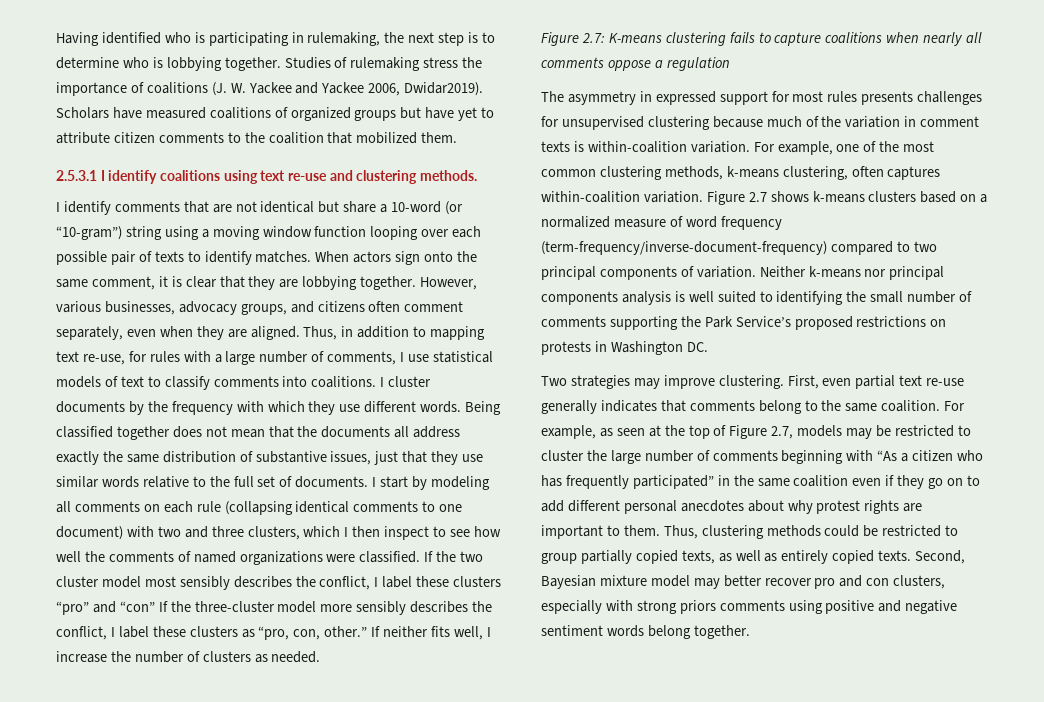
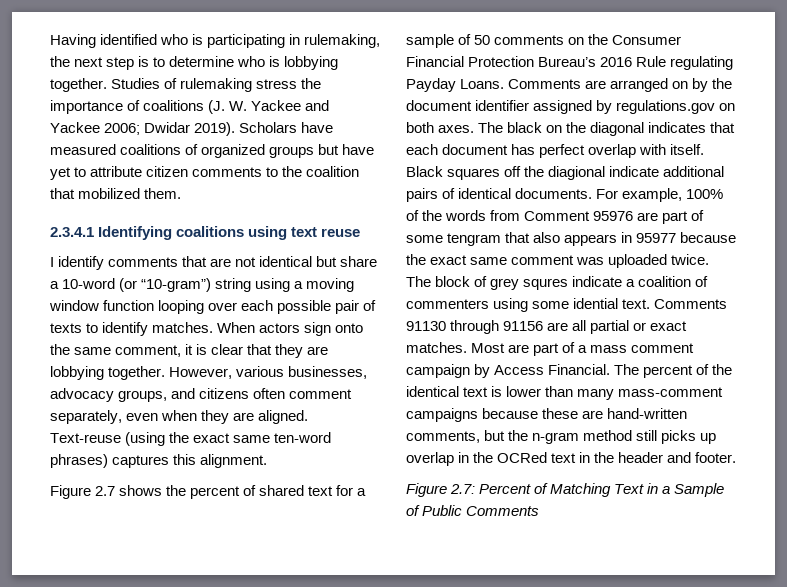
[368,82,484,96] 2006, Dwidar2019). -> [104,122,236,136] 2006; Dwidar 2019).
[56,170,477,184] 2.5.3.1 I identify coalitions using text re-use and clustering methods. -> [50,226,361,240] 2.3.4.1 Identifying coalitions using text reuse
[303,326,486,340] [56,351,493,365] [56,376,432,390] [56,401,502,415] [56,426,461,440] [56,451,484,465] [56,476,490,490] [56,501,463,515] [56,526,501,540] [56,551,484,565] [56,576,502,590] [56,601,493,615] [56,626,491,640] [56,651,321,663] [541,32,983,46] [541,57,730,71] [541,91,983,105] [541,116,980,130] [541,141,935,155] [541,166,941,180] [541,191,988,205] [541,216,782,230] [541,241,937,255] [541,266,945,280] [541,291,973,305] [541,316,947,330] [541,341,708,355] [541,375,965,389] [541,400,966,414] [541,425,971,439] [541,450,984,464] [541,475,980,489] [541,500,923,514] [541,525,959,539] [541,550,966,564] [541,575,946,589] [541,600,958,614] [541,625,750,639] Thus, in addition to mapping text re-use, for rules with a large number of comments, I use statistical models of text to classify comments into coalitions. I cluster documents by the frequency with which they use different words. Being classified together does not mean that the documents all address exactly the same distribution of substantive issues, just that they use similar words relative to the full set of documents. I start by modeling all comments on each rule (collapsing identical comments to one document) with two and three clusters, which I then inspect to see how well the comments of named organizations were classified. If the two cluster model most sensibly describes the conflict, I label these clusters “pro” and “con” If the three-cluster model more sensibly describes the conflict, I label these clusters as “pro, con, other.” If neither fits well, I increase the number of clusters as needed. // Figure 2.7: K-means clustering fails to capture coalitions when nearly all comments oppose a regulation // The asymmetry in expressed support for most rules presents challenges for unsupervised clustering because much of the variation in comment texts is within-coalition variation. For example, one of the most common clustering methods, k-means clustering, often captures within-coalition variation. Figure 2.7 shows k-means clusters based on a normalized measure of word frequency (term-frequency/inverse-document-frequency) compared to two principal components of variation. Neither k-means nor principal components analysis is well suited to identifying the small number of comments supporting the Park Service’s proposed restrictions on protests in Washington DC. // Two strategies may improve clustering. First, even partial text re-use generally indicates that comments belong to the same coalition. For example, as seen at the top of Figure 2.7, models may be restricted to cluster the large number of comments beginning with “As a citizen who has frequently participated” in the same coalition even if they go on to add different personal anecdotes about why protest rights are important to them. Thus, clustering methods could be restricted to group partially copied texts, as well as entirely copied texts. Second, Bayesian mixture model may better recover pro and con clusters, especially with strong priors comments using positive and negative sentiment words belong together. -> [50,432,332,446] [50,454,268,468] [50,485,367,499] [406,34,682,48] [406,56,734,70] [406,78,733,92] [406,100,736,114] [406,122,736,136] [406,144,705,158] [406,166,725,180] [406,188,724,202] [406,210,705,224] [406,232,737,246] [406,254,710,268] [406,276,709,290] [406,298,728,312] [406,320,688,334] [406,342,695,356] [406,364,733,378] [406,386,724,400] [406,408,688,422] [406,430,717,444] [406,452,737,466] [406,483,725,497] [406,505,540,516] Text-reuse (using the exact same ten-word phrases) captures this alignment. // Figure 2.7 shows the percent of shared text for a sample of 50 comments on the Consumer Financial Protection Bureau’s 2016 Rule regulating Payday Loans. Comments are arranged on by the document identifier assigned by regulations.gov on both axes. The black on the diagonal indicates that each document has perfect overlap with itself. Black squares off the diagional indicate additional pairs of identical documents. For example, 100% of the words from Comment 95976 are part of some tengram that also appears in 95977 because the exact same comment was uploaded twice. The block of grey squres indicate a coalition of commenters using some idential text. Comments 91130 through 91156 are all partial or exact matches. Most are part of a mass comment campaign by Access Financial. The percent of the identical text is lower than many mass-comment campaigns because these are hand-written comments, but the n-gram method still picks up overlap in the OCRed text in the header and footer. // Figure 2.7: Percent of Matching Text in a Sample of Public Comments

